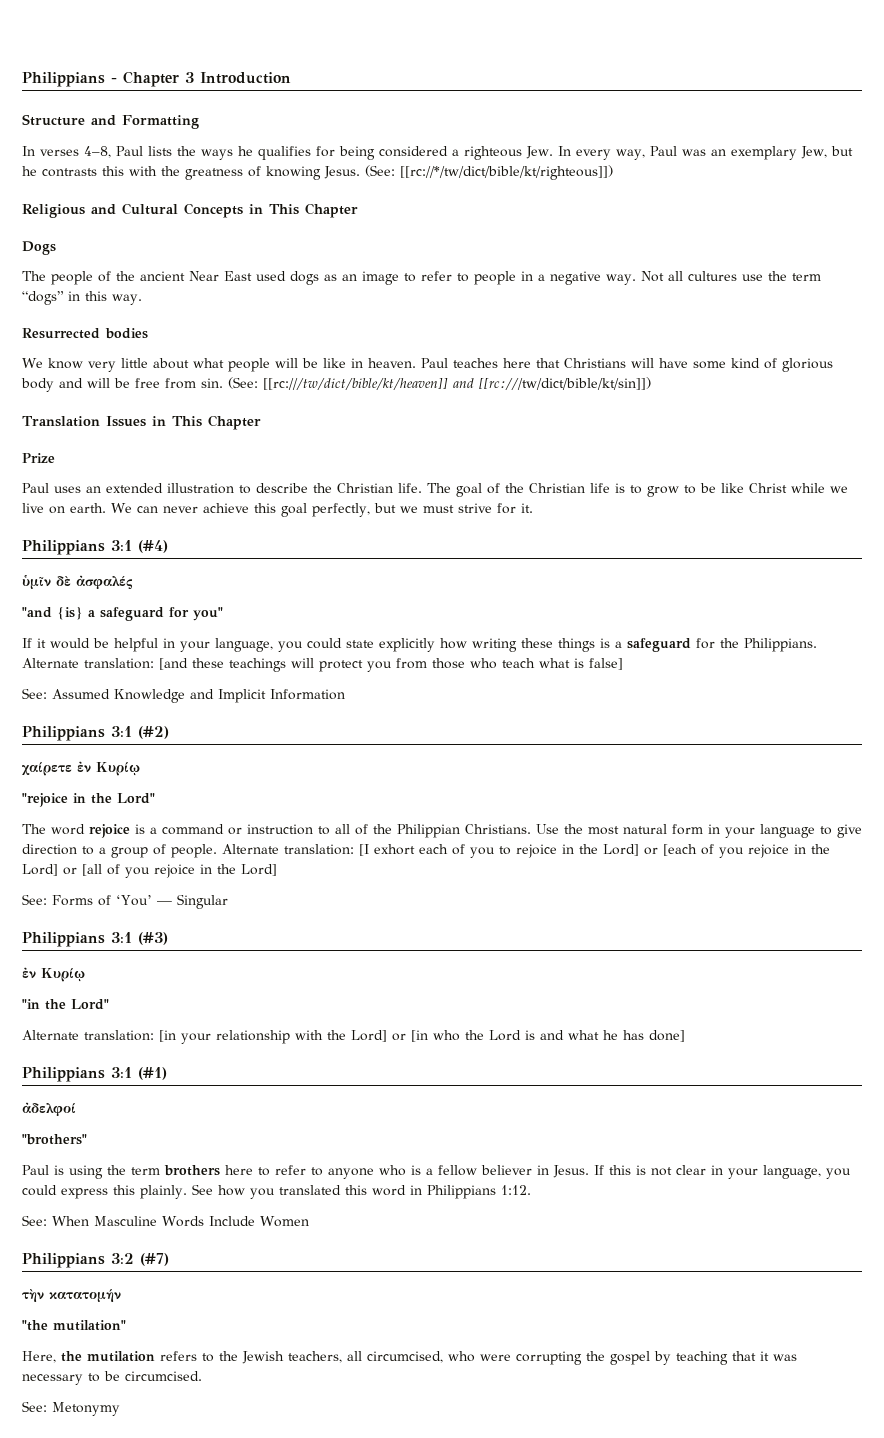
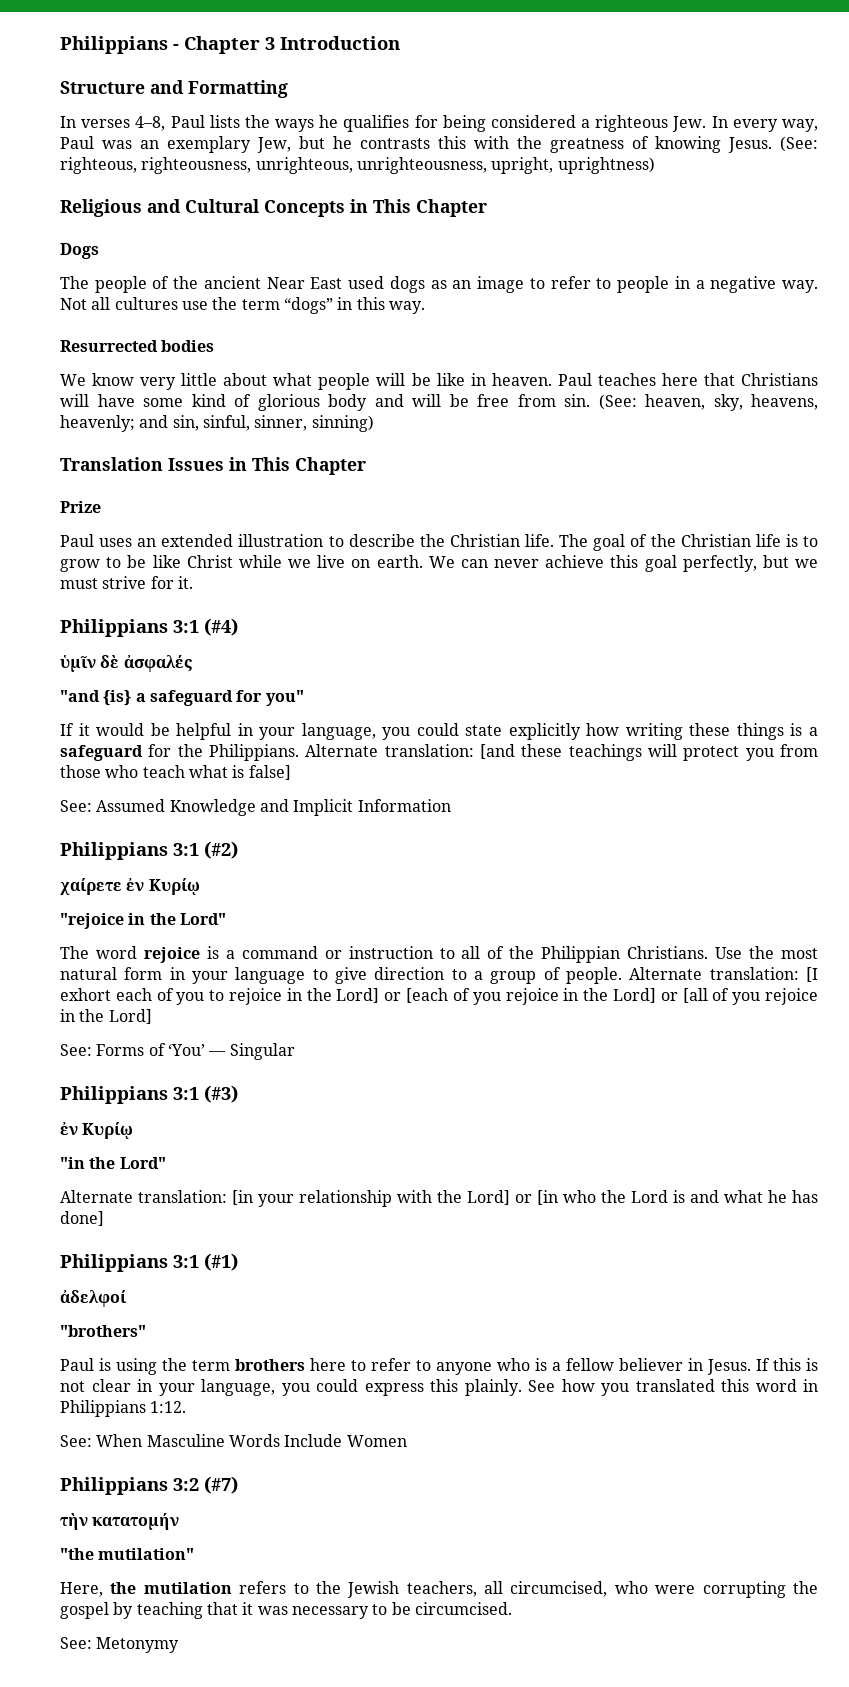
[400,165,613,180] [[rc://*/tw/dict/bible/kt/righteous]]) -> [60,157,655,174] righteous, righteousness, unrighteous, unrighteousness, upright, uprightness)
[263,377,651,390] [[rc:///tw/dict/bible/kt/heaven]] and [[rc:///tw/dict/bible/kt/sin]]) -> [645,394,818,411] [60,415,374,432] heaven, sky, heavens, heavenly; and sin, sinful, sinner, sinning)

